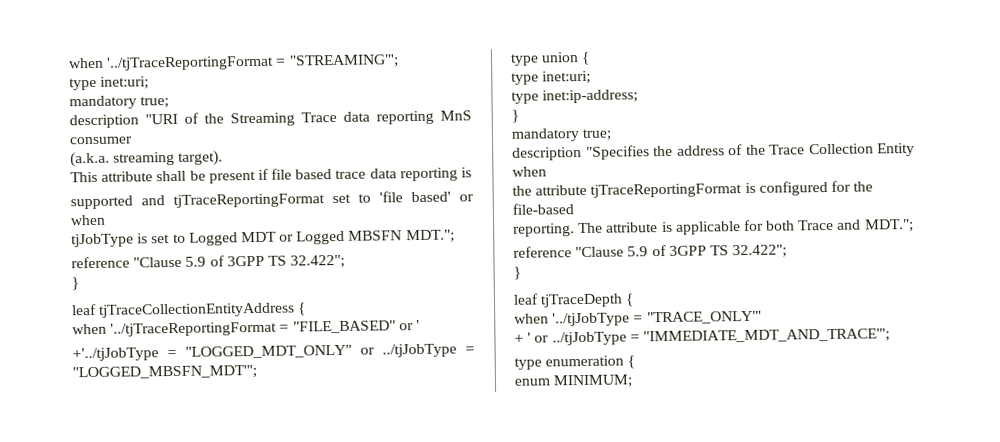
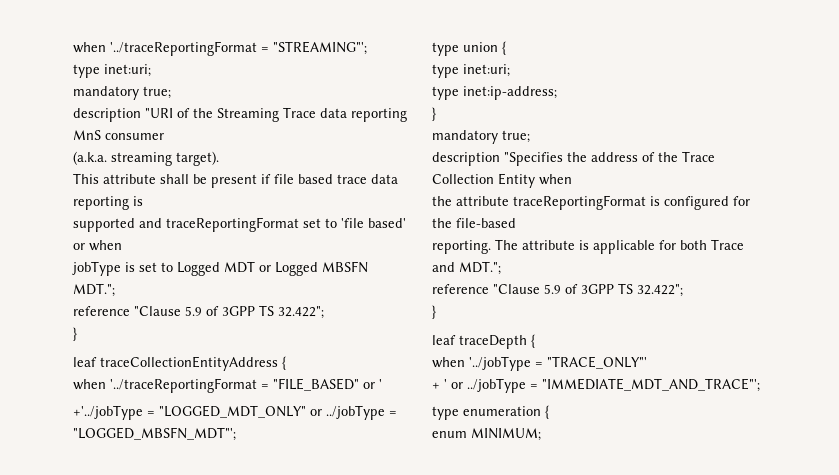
[68,55,275,71] when '../tjTraceReportingFormat -> [73,41,257,56] when '../traceReportingFormat
[173,193,325,208] tjTraceReportingFormat -> [166,217,299,232] traceReportingFormat
[71,233,134,248] tjJobType -> [72,261,121,276] jobType
[98,302,307,318] [72,321,278,337] tjTraceCollectionEntityAddress { // when '../tjTraceReportingFormat -> [100,356,286,371] [73,378,257,393] traceCollectionEntityAddress { // when '../traceReportingFormat
[72,347,159,362] +'../tjJobType -> [73,405,143,420] +'../jobType
[382,343,457,358] ../tjJobType -> [326,405,385,420] ../jobType
[590,183,743,198] tjTraceReportingFormat -> [513,195,646,210] traceReportingFormat
[540,293,635,308] [514,312,631,327] tjTraceDepth { // when '../tjJobType -> [459,334,535,349] [432,356,531,371] traceDepth { // when '../jobType
[551,331,627,346] ../tjJobType -> [467,378,526,393] ../jobType

